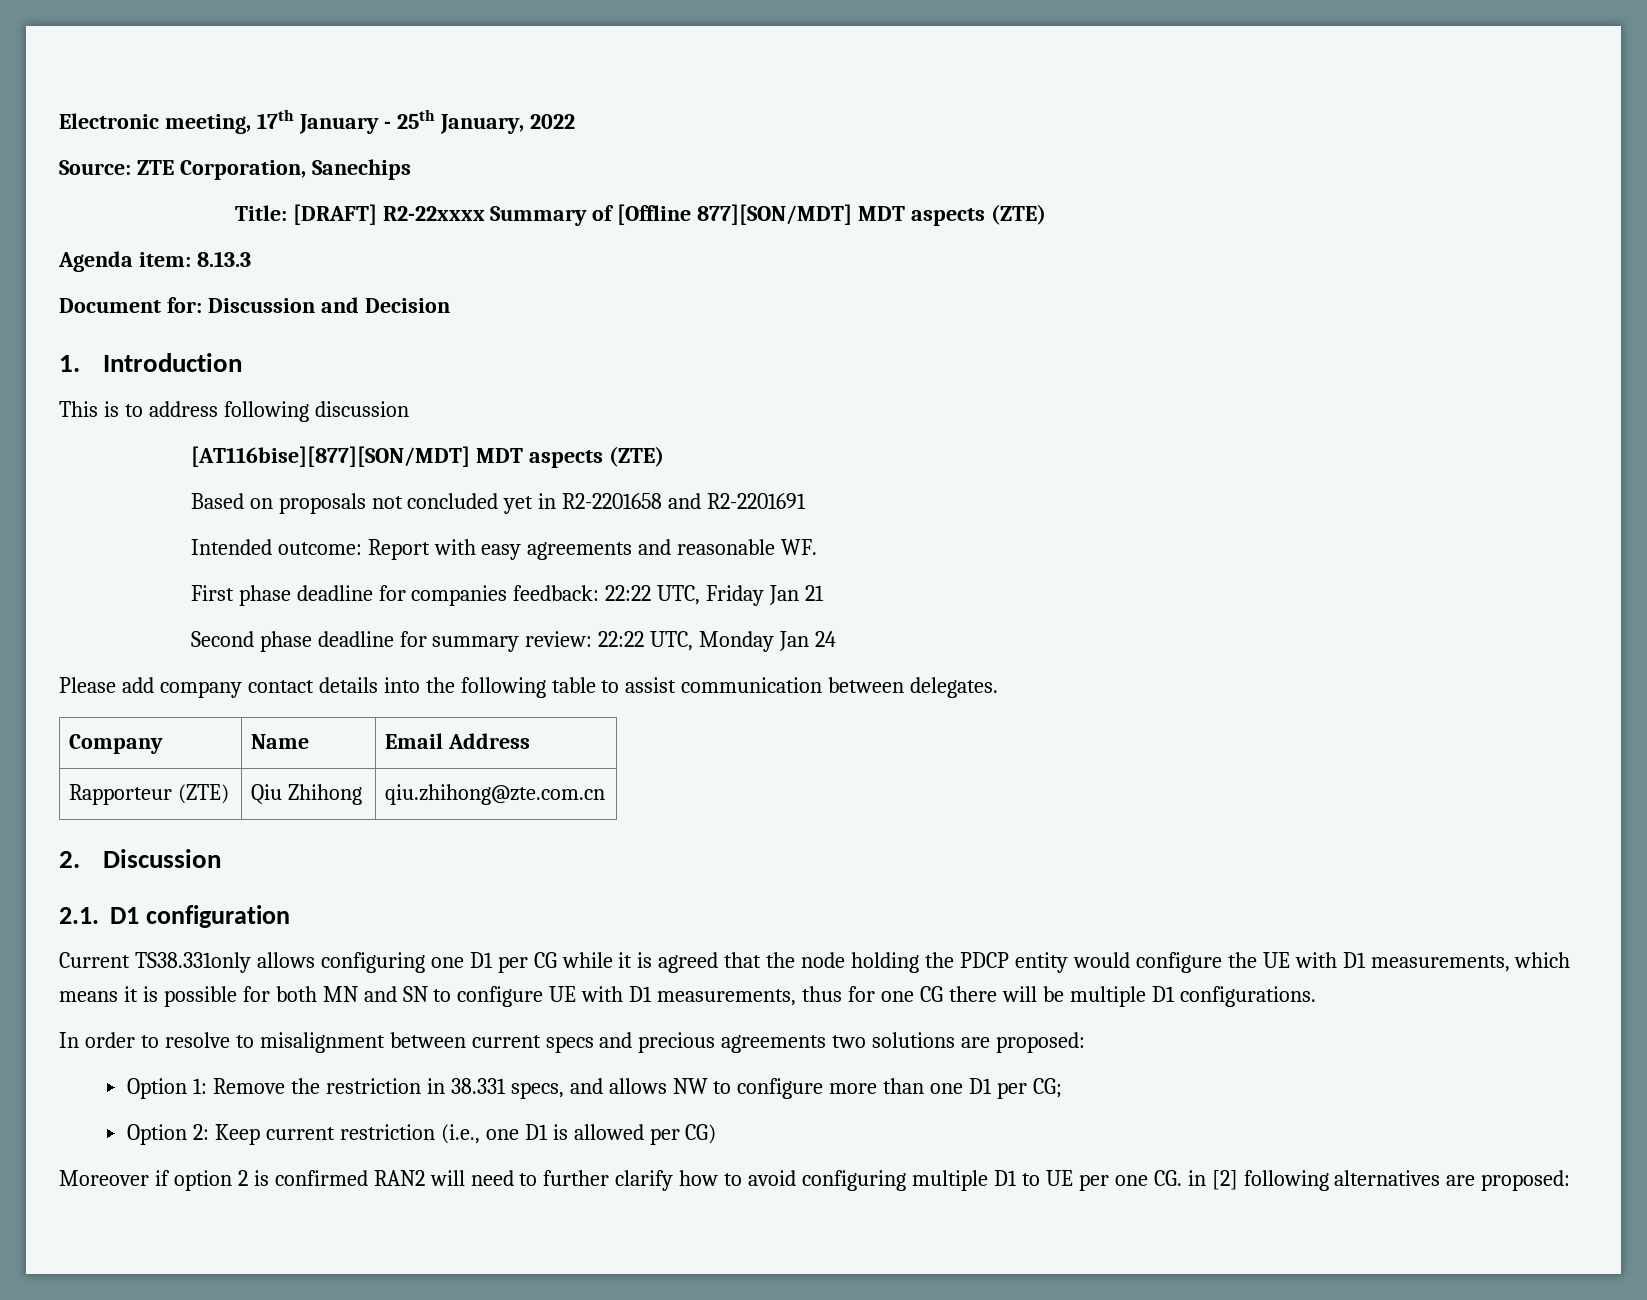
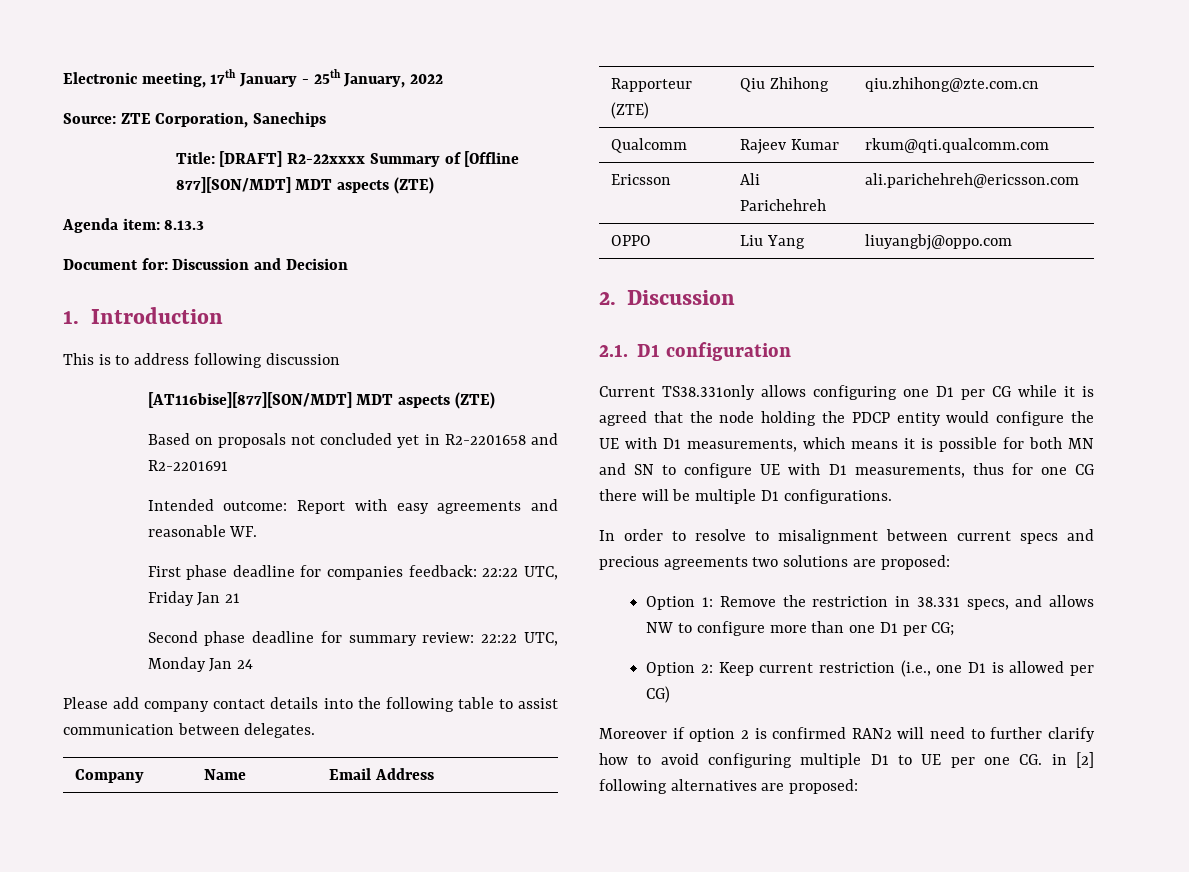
(605, 794) none -> [611,138,688,153] [740,139,839,154] [865,138,1050,153] [611,174,672,185] [740,173,761,185] [740,199,827,211] [865,173,1080,188] [611,235,652,246] [740,235,805,249] [865,234,1013,250] // Qualcomm | Rajeev Kumar | rkum@qti.qualcomm.com // Ericsson | Ali Parichehreh | ali.parichehreh@ericsson.com // OPPO | Liu Yang | liuyangbj@oppo.com

